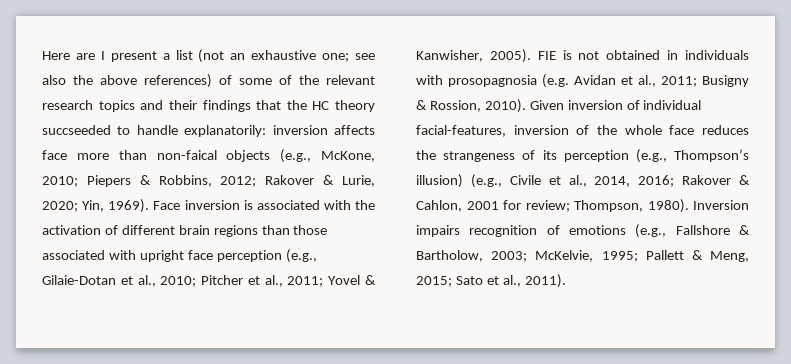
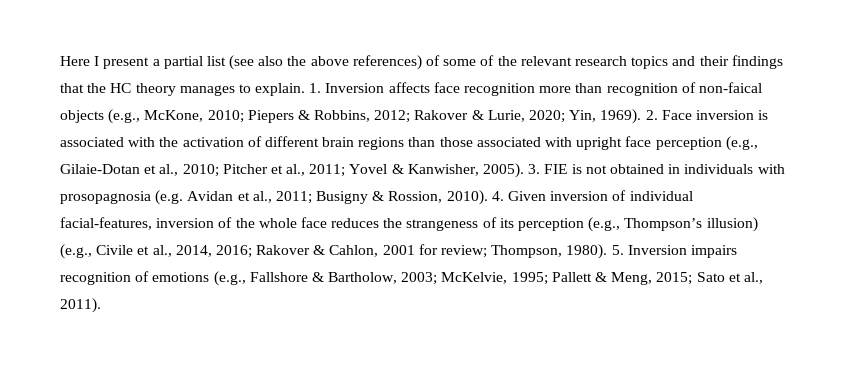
[75,53,95,60] are -> (90, 61) none
[175,49,375,63] list (not an exhaustive one; see -> [163,55,255,70] partial list (see
[42,125,328,137] succseeded to handle explanatorily: inversion -> [179,83,385,96] manages to explain. 1. Inversion
(67, 155) none -> [464,83,536,96] recognition
(147, 155) none -> [606,82,696,96] recognition of
(150, 206) none -> [645,110,658,120] 2.
(531, 56) none -> [528,164,541,174] 3.
(526, 106) none -> [491,191,504,201] 4.
(689, 206) none -> [611,245,624,255] 5.

